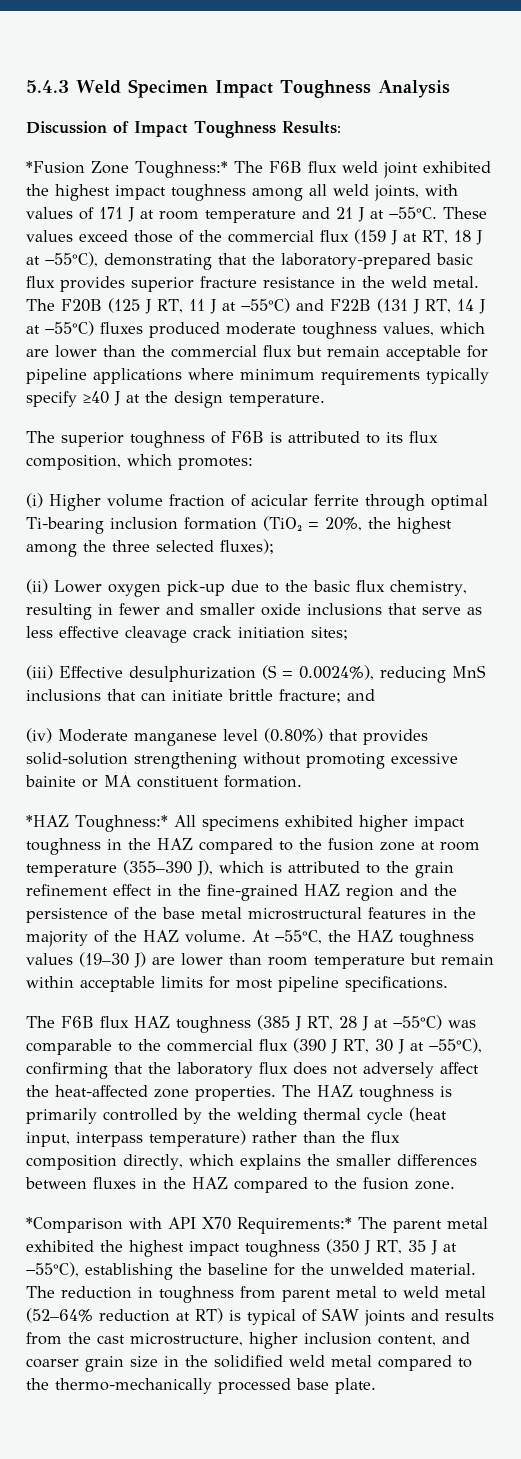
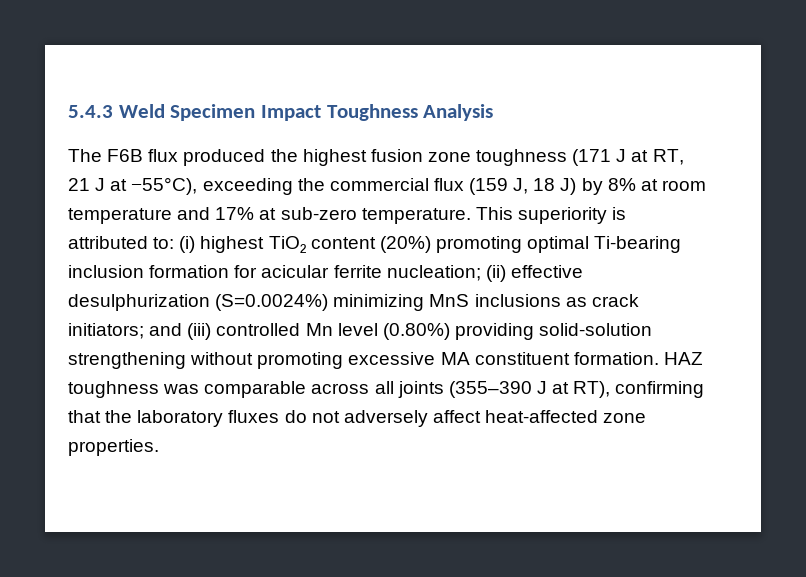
[26,121,341,138] [26,161,491,178] [26,184,458,201] [26,207,487,223] [26,229,483,245] [26,252,473,270] [26,276,479,292] [26,298,486,314] [26,321,485,339] [26,345,488,361] [26,368,489,385] [26,391,325,408] [26,431,438,448] [26,454,253,470] [26,493,488,511] [26,516,452,534] [26,539,274,557] [26,579,467,597] [26,603,482,620] [26,626,348,643] [26,665,486,683] [26,689,375,703] [26,728,428,746] Discussion of Impact Toughness Results: // *Fusion Zone Toughness:* The F6B flux weld joint exhibited the highest impact toughness among all weld joints, with values of 171 J at room temperature and 21 J at −55°C. These values exceed those of the commercial flux (159 J at RT, 18 J at −55°C), demonstrating that the laboratory-prepared basic flux provides superior fracture resistance in the weld metal. The F20B (125 J RT, 11 J at −55°C) and F22B (131 J RT, 14 J at −55°C) fluxes produced moderate toughness values, which are lower than the commercial flux but remain acceptable for pipeline applications where minimum requirements typically specify ≥40 J at the design temperature. // The superior toughness of F6B is attributed to its flux composition, which promotes: // (i) Higher volume fraction of acicular ferrite through optimal Ti-bearing inclusion formation (TiO₂ = 20%, the highest among the three selected fluxes); // (ii) Lower oxygen pick-up due to the basic flux chemistry, resulting in fewer and smaller oxide inclusions that serve as less effective cleavage crack initiation sites; // (iii) Effective desulphurization (S = 0.0024%), reducing MnS inclusions that can initiate brittle fracture; and // (iv) Moderate manganese level (0.80%) that provides -> [68,149,684,166] [68,177,706,195] [68,207,627,224] [68,236,682,253] [68,265,583,282] [68,294,639,311] [68,323,534,340] The F6B flux produced the highest fusion zone toughness (171 J at RT, 21 J at −55°C), exceeding the commercial flux (159 J, 18 J) by 8% at room temperature and 17% at sub-zero temperature. This superiority is attributed to: (i) highest TiO₂ content (20%) promoting optimal Ti-bearing inclusion formation for acicular ferrite nucleation; (ii) effective desulphurization (S=0.0024%) minimizing MnS inclusions as crack initiators; and (iii) controlled Mn level (0.80%) providing
[25,775,98,788] bainite or -> (436, 358) none
[26,815,465,832] [26,838,480,855] [26,860,454,878] [26,884,457,901] [26,907,476,923] [26,930,474,947] [26,952,494,969] [26,976,448,992] [26,1015,476,1033] [26,1038,482,1055] // *HAZ Toughness:* All specimens exhibited higher impact toughness in the HAZ compared to the fusion zone at room temperature (355–390 J), which is attributed to the grain refinement effect in the fine-grained HAZ region and the persistence of the base metal microstructural features in the majority of the HAZ volume. At −55°C, the HAZ toughness values (19–30 J) are lower than room temperature but remain within acceptable limits for most pipeline specifications. // The F6B flux HAZ toughness (385 J RT, 28 J at −55°C) was comparable to the commercial flux (390 J RT, 30 J at −55°C), -> [663,352,703,365] [68,381,611,398] HAZ toughness was comparable across all joints (355–390 J at RT),
[259,1062,327,1075] flux does -> [228,410,307,423] fluxes do
[26,1085,49,1097] the -> (481, 416) none
[282,1085,452,1102] [26,1107,447,1125] [26,1130,400,1147] [26,1154,477,1170] [25,1177,455,1193] [26,1217,488,1234] [26,1239,457,1257] [26,1262,476,1280] [26,1286,486,1303] [26,1308,494,1326] [26,1332,470,1349] [26,1355,472,1372] [26,1378,376,1394] The HAZ toughness is primarily controlled by the welding thermal cycle (heat input, interpass temperature) rather than the flux composition directly, which explains the smaller differences between fluxes in the HAZ compared to the fusion zone. // *Comparison with API X70 Requirements:* The parent metal exhibited the highest impact toughness (350 J RT, 35 J at −55°C), establishing the baseline for the unwelded material. The reduction in toughness from parent metal to weld metal (52–64% reduction at RT) is typical of SAW joints and results from the cast microstructure, higher inclusion content, and coarser grain size in the solidified weld metal compared to the thermo-mechanically processed base plate. -> (159, 447) none

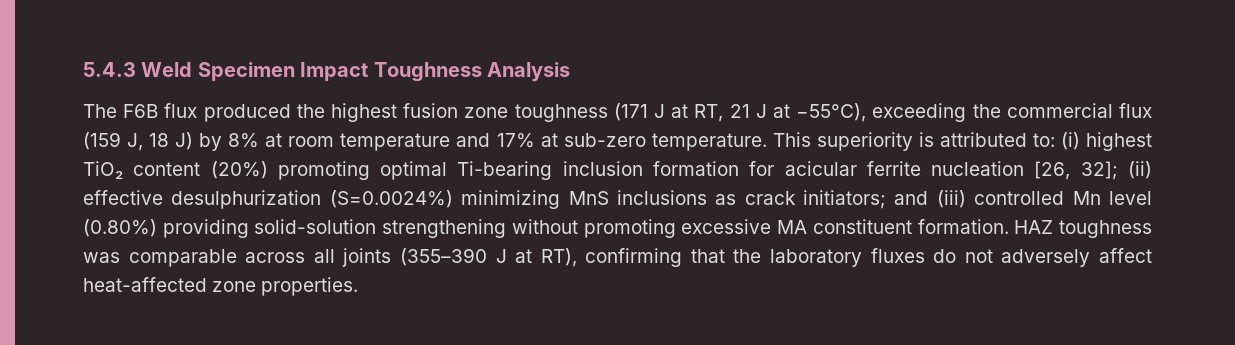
[386,265,481,281] nucleation; -> [931,161,1118,180] nucleation [26, 32];

